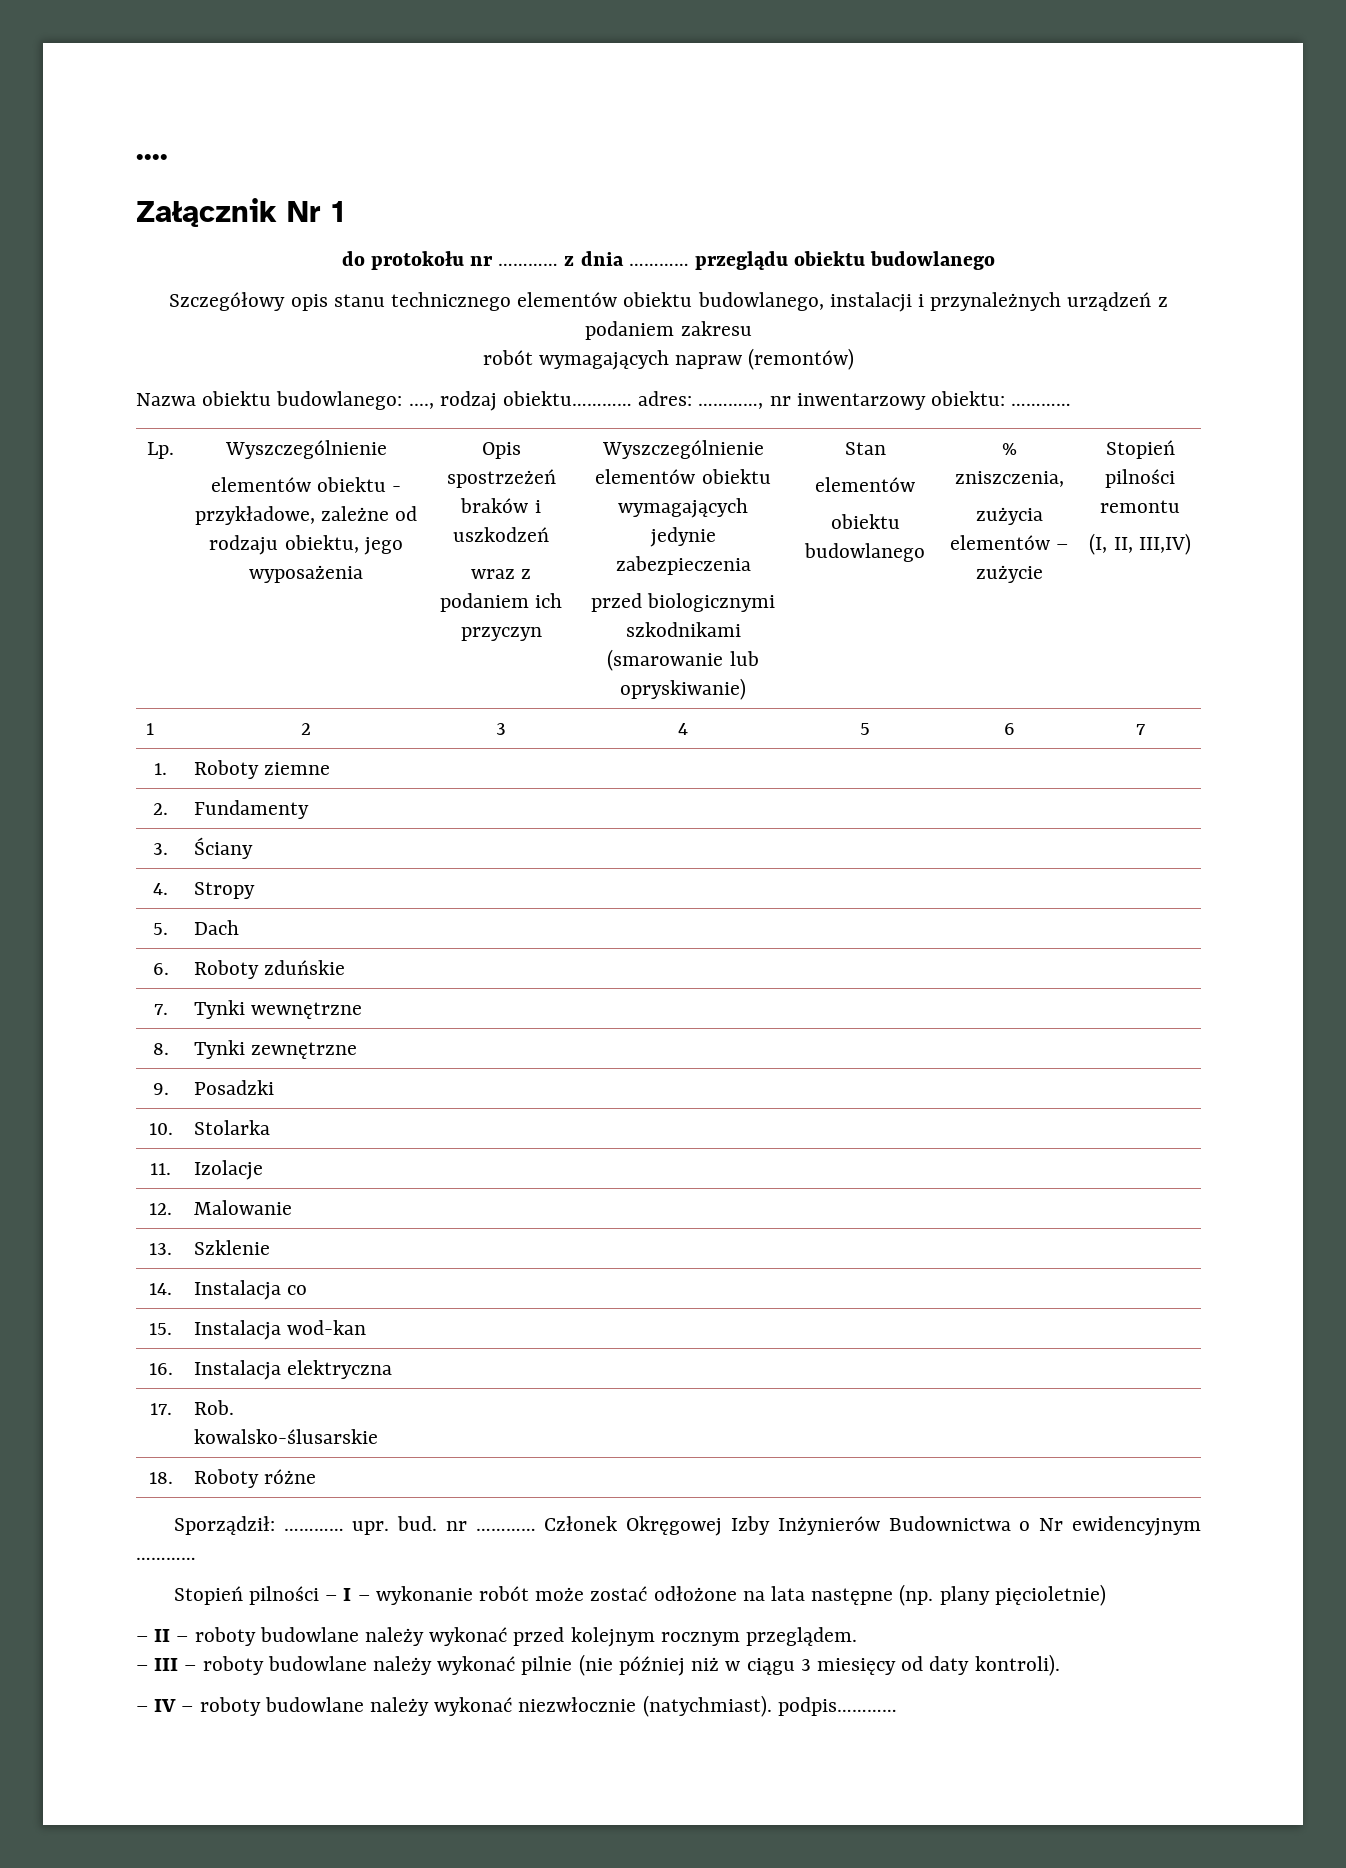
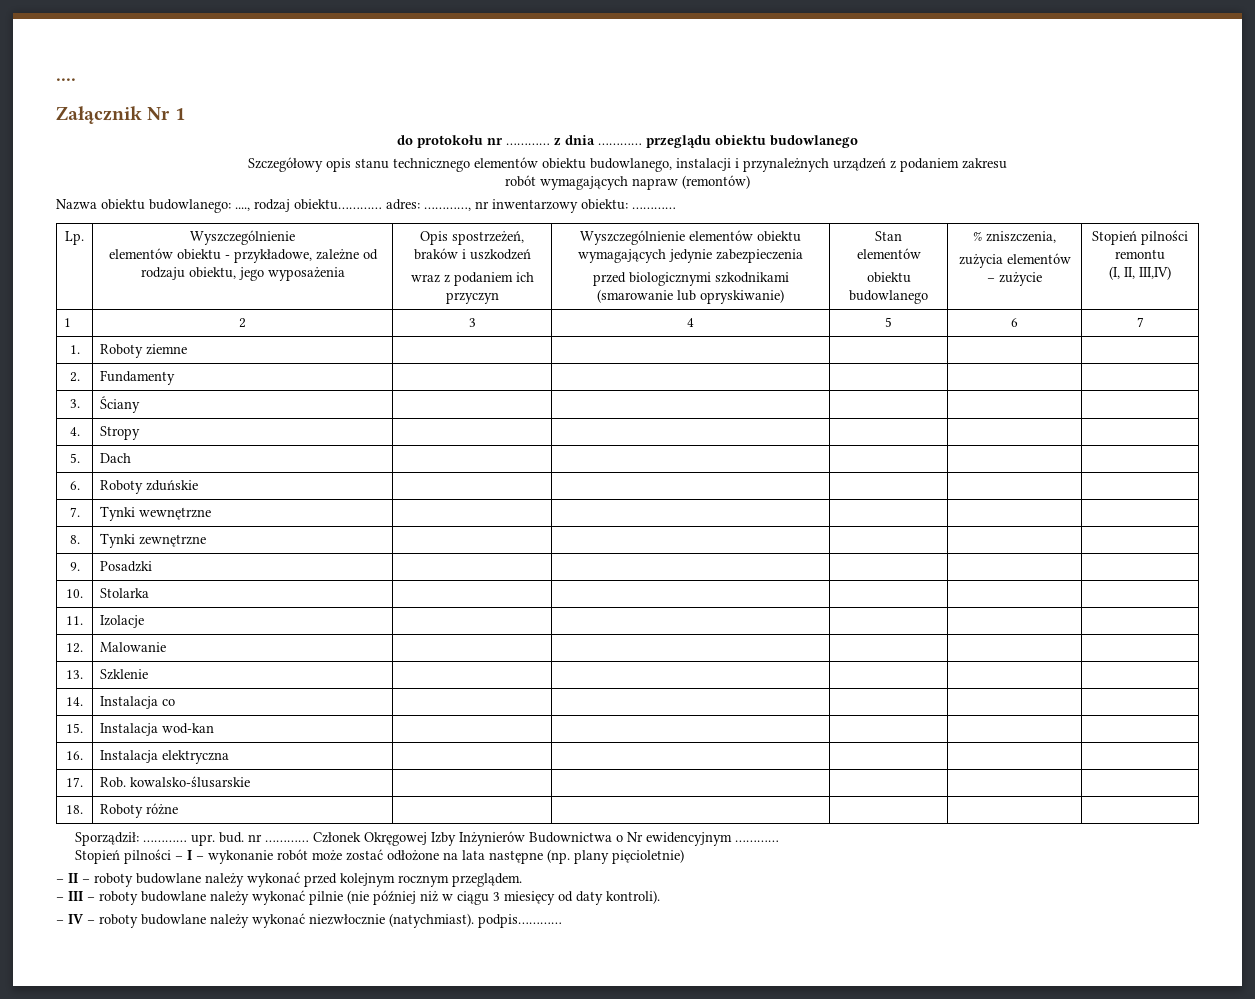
[446,469,556,488] spostrzeżeń -> [452,231,524,245] spostrzeżeń,

